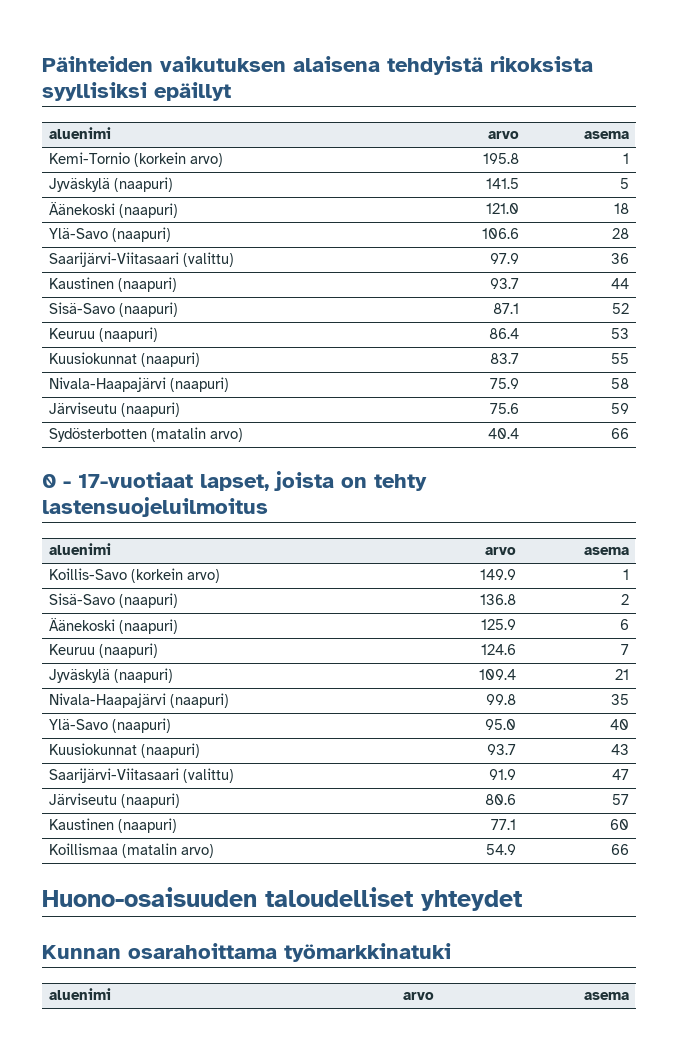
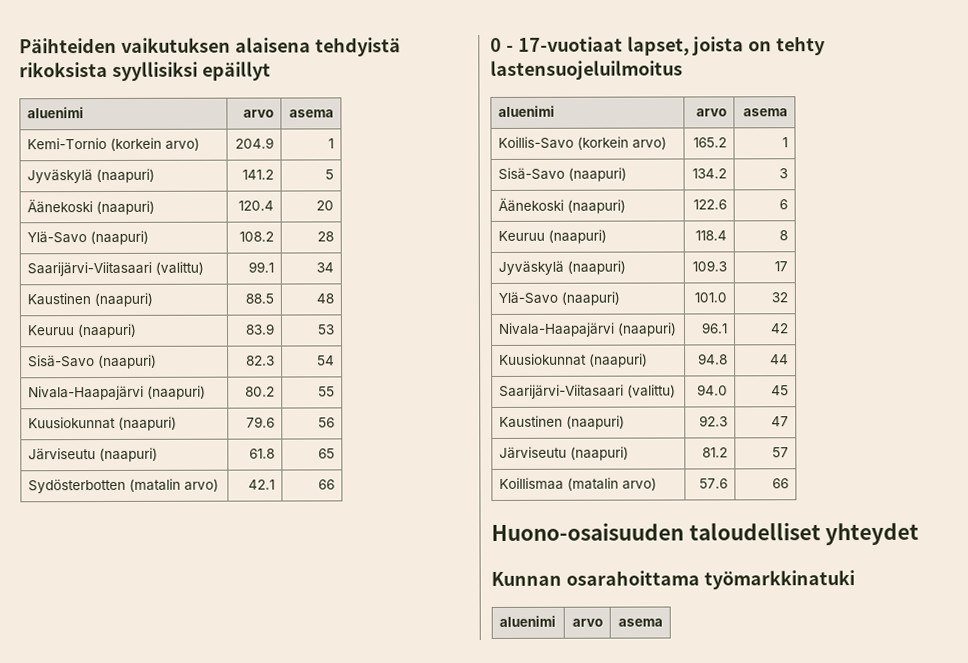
[483,153,520,164] 195.8 -> [235,137,275,149] 204.9
[486,178,520,189] 141.5 -> [242,169,275,180] 141.2
[486,203,520,214] [614,203,630,214] [48,227,171,242] [482,228,520,239] 121.0 | 18 // Ylä-Savo (naapuri) | 106.6 -> [238,200,275,211] [316,200,335,211] [26,230,149,246] [239,231,275,242] 120.4 | 20 // Ylä-Savo (naapuri) | 108.2
[490,253,520,264] [611,253,630,264] [48,277,177,292] [490,278,520,289] [611,278,630,289] [48,302,178,317] [493,303,520,314] [612,303,630,314] [48,327,158,342] [489,328,520,339] [611,328,630,339] [48,352,200,367] [490,353,520,364] [611,353,630,364] [48,377,229,392] [490,378,520,389] [611,378,630,389] [48,402,180,417] [490,403,520,414] [611,403,630,414] 97.9 | 36 // Kaustinen (naapuri) | 93.7 | 44 // Sisä-Savo (naapuri) | 87.1 | 52 // Keuruu (naapuri) | 86.4 | 53 // Kuusiokunnat (naapuri) | 83.7 | 55 // Nivala-Haapajärvi (naapuri) | 75.9 | 58 // Järviseutu (naapuri) | 75.6 | 59 -> [248,261,275,273] [316,262,335,273] [26,292,153,308] [245,293,275,304] [316,293,335,304] [26,323,137,339] [245,323,276,335] [317,324,336,335] [27,354,157,370] [246,355,276,366] [317,355,336,366] [27,385,206,401] [245,386,276,397] [318,386,336,397] [27,416,177,431] [246,416,276,428] [318,417,336,428] [27,447,158,463] [249,448,276,459] [318,448,336,459] 99.1 | 34 // Kaustinen (naapuri) | 88.5 | 48 // Keuruu (naapuri) | 83.9 | 53 // Sisä-Savo (naapuri) | 82.3 | 54 // Nivala-Haapajärvi (naapuri) | 80.2 | 55 // Kuusiokunnat (naapuri) | 79.6 | 56 // Järviseutu (naapuri) | 61.8 | 65
[488,428,520,439] 40.4 -> [248,479,276,490] 42.1
[480,569,517,580] 149.9 -> [693,137,728,148] 165.2
[480,594,517,605] [621,594,630,605] [48,618,178,634] [481,619,517,630] 136.8 | 2 // Äänekoski (naapuri) | 125.9 -> [692,168,728,179] [779,168,789,179] [497,197,626,214] [693,199,728,210] 134.2 | 3 // Äänekoski (naapuri) | 122.6
[481,644,517,655] [621,644,630,655] [48,668,173,683] [479,669,517,680] [615,669,630,680] [48,693,229,708] [486,694,517,705] [611,694,630,705] [48,718,171,733] [485,719,517,730] [610,719,630,730] [48,743,200,758] [487,744,517,755] [611,744,630,755] [48,768,234,783] [489,769,517,780] 124.6 | 7 // Jyväskylä (naapuri) | 109.4 | 21 // Nivala-Haapajärvi (naapuri) | 99.8 | 35 // Ylä-Savo (naapuri) | 95.0 | 40 // Kuusiokunnat (naapuri) | 93.7 | 43 // Saarijärvi-Viitasaari (valittu) | 91.9 -> [695,230,728,241] [779,230,789,241] [497,260,626,275] [692,260,728,272] [774,261,789,272] [497,291,620,306] [694,292,728,303] [771,292,789,303] [497,322,677,337] [701,322,729,334] [770,323,790,334] [498,353,648,368] [698,353,729,365] [770,354,790,365] [498,384,676,399] [697,384,729,396] [771,385,790,396] [498,415,625,430] [699,415,729,427] 118.4 | 8 // Jyväskylä (naapuri) | 109.3 | 17 // Ylä-Savo (naapuri) | 101.0 | 32 // Nivala-Haapajärvi (naapuri) | 96.1 | 42 // Kuusiokunnat (naapuri) | 94.8 | 44 // Saarijärvi-Viitasaari (valittu) | 94.0 | 45 // Kaustinen (naapuri) | 92.3
[485,794,517,805] 80.6 -> [702,447,729,458] 81.2
[48,818,177,833] [491,819,517,830] [610,819,630,830] // Kaustinen (naapuri) | 77.1 | 60 -> (790, 452) none
[486,844,517,855] 54.9 -> [699,478,729,489] 57.6

